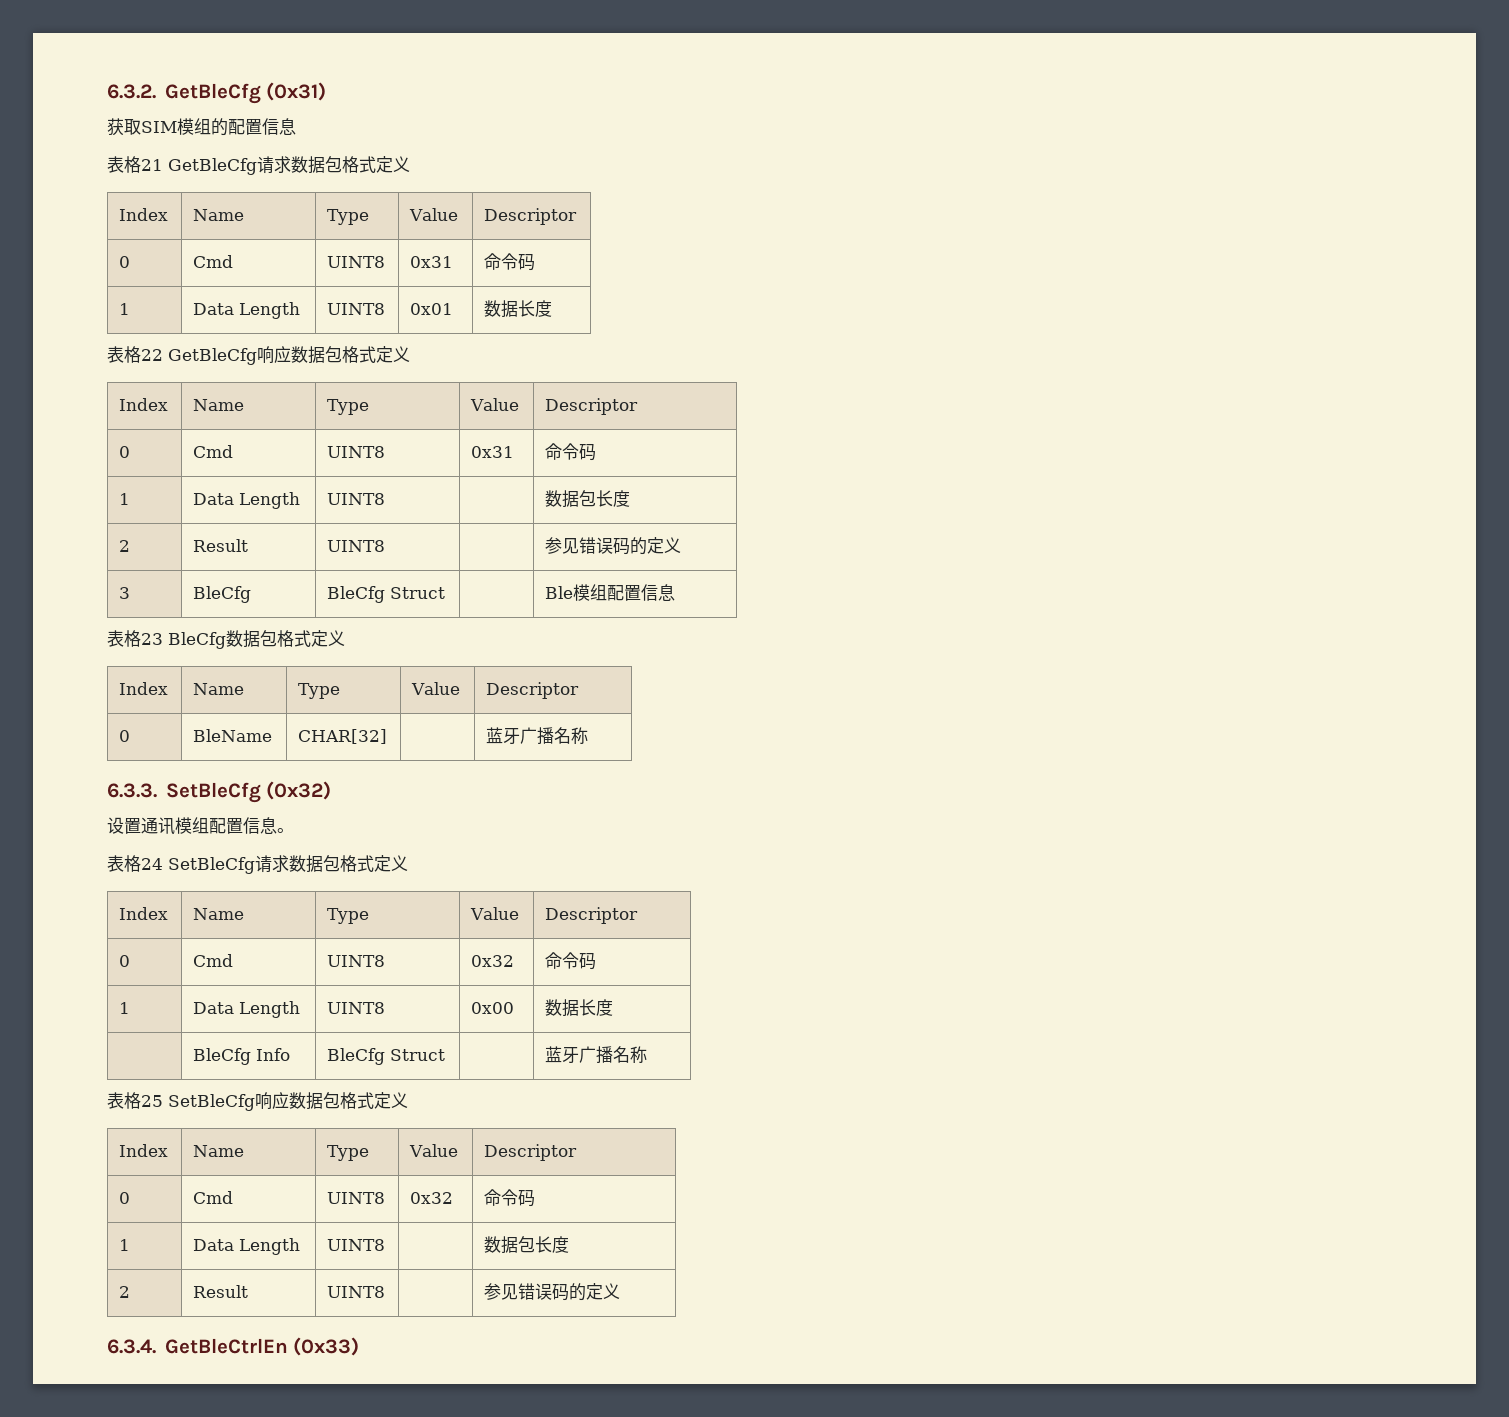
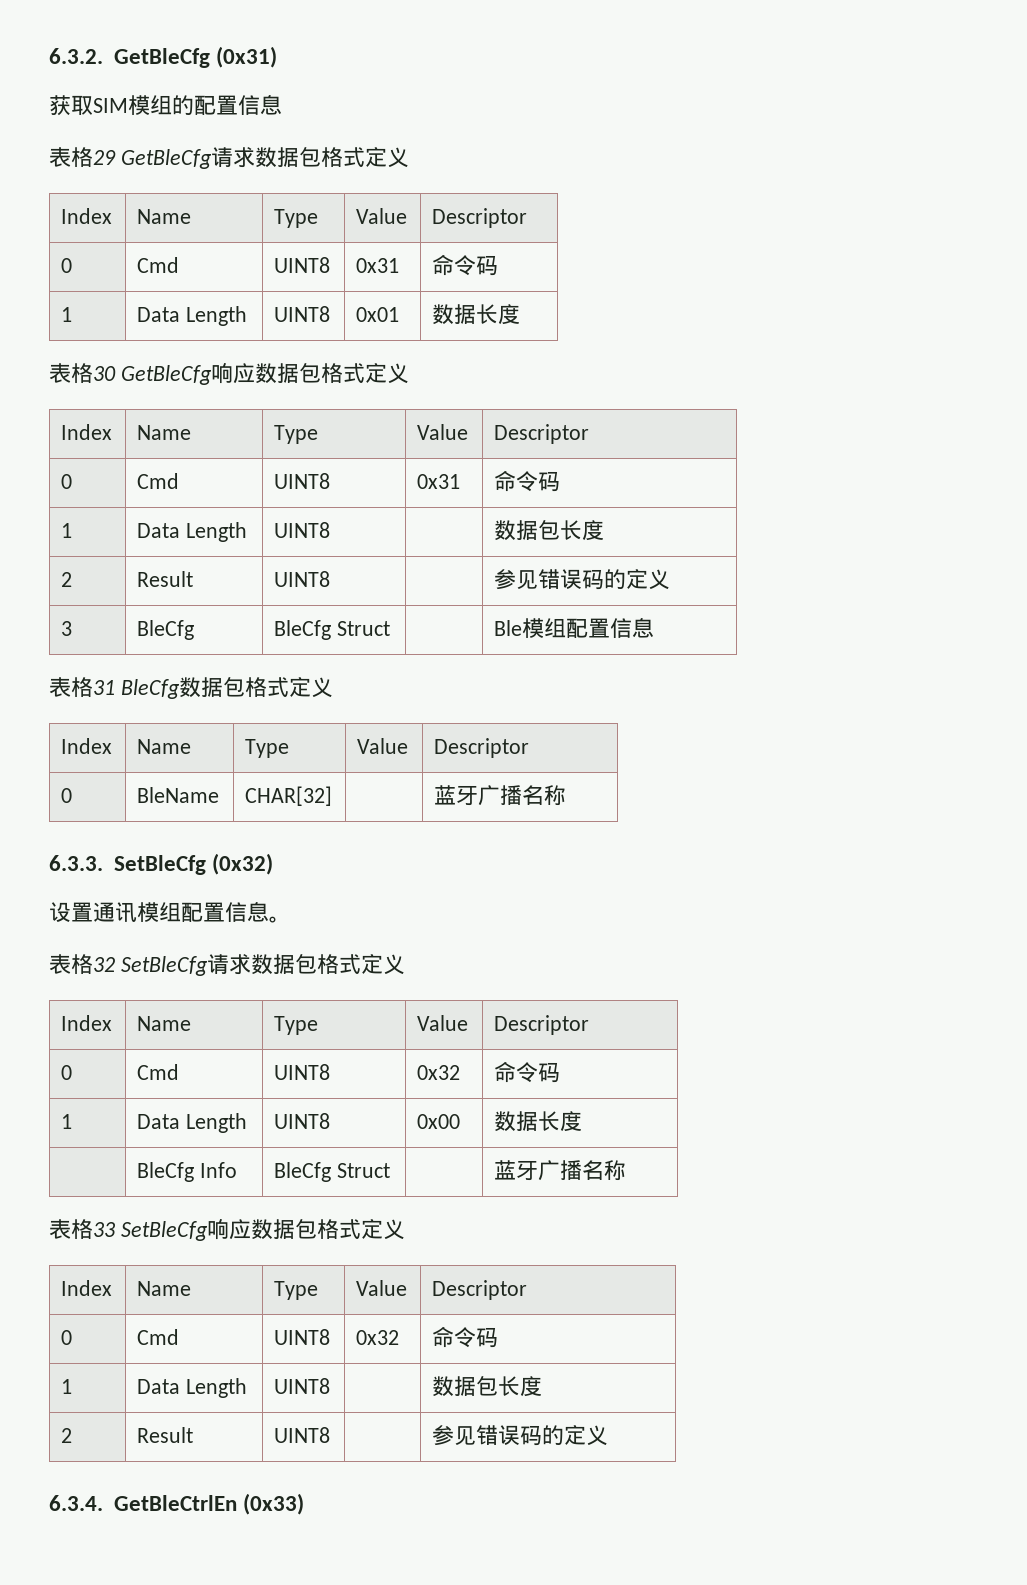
[141,159,163,171] 21 -> [93,150,116,165] 29
[141,349,163,361] 22 -> [93,366,116,381] 30
[141,633,163,645] 23 -> [93,680,115,695] 31
[141,858,163,870] 24 -> [93,957,115,972] 32
[141,1095,163,1107] 25 -> [93,1222,115,1237] 33

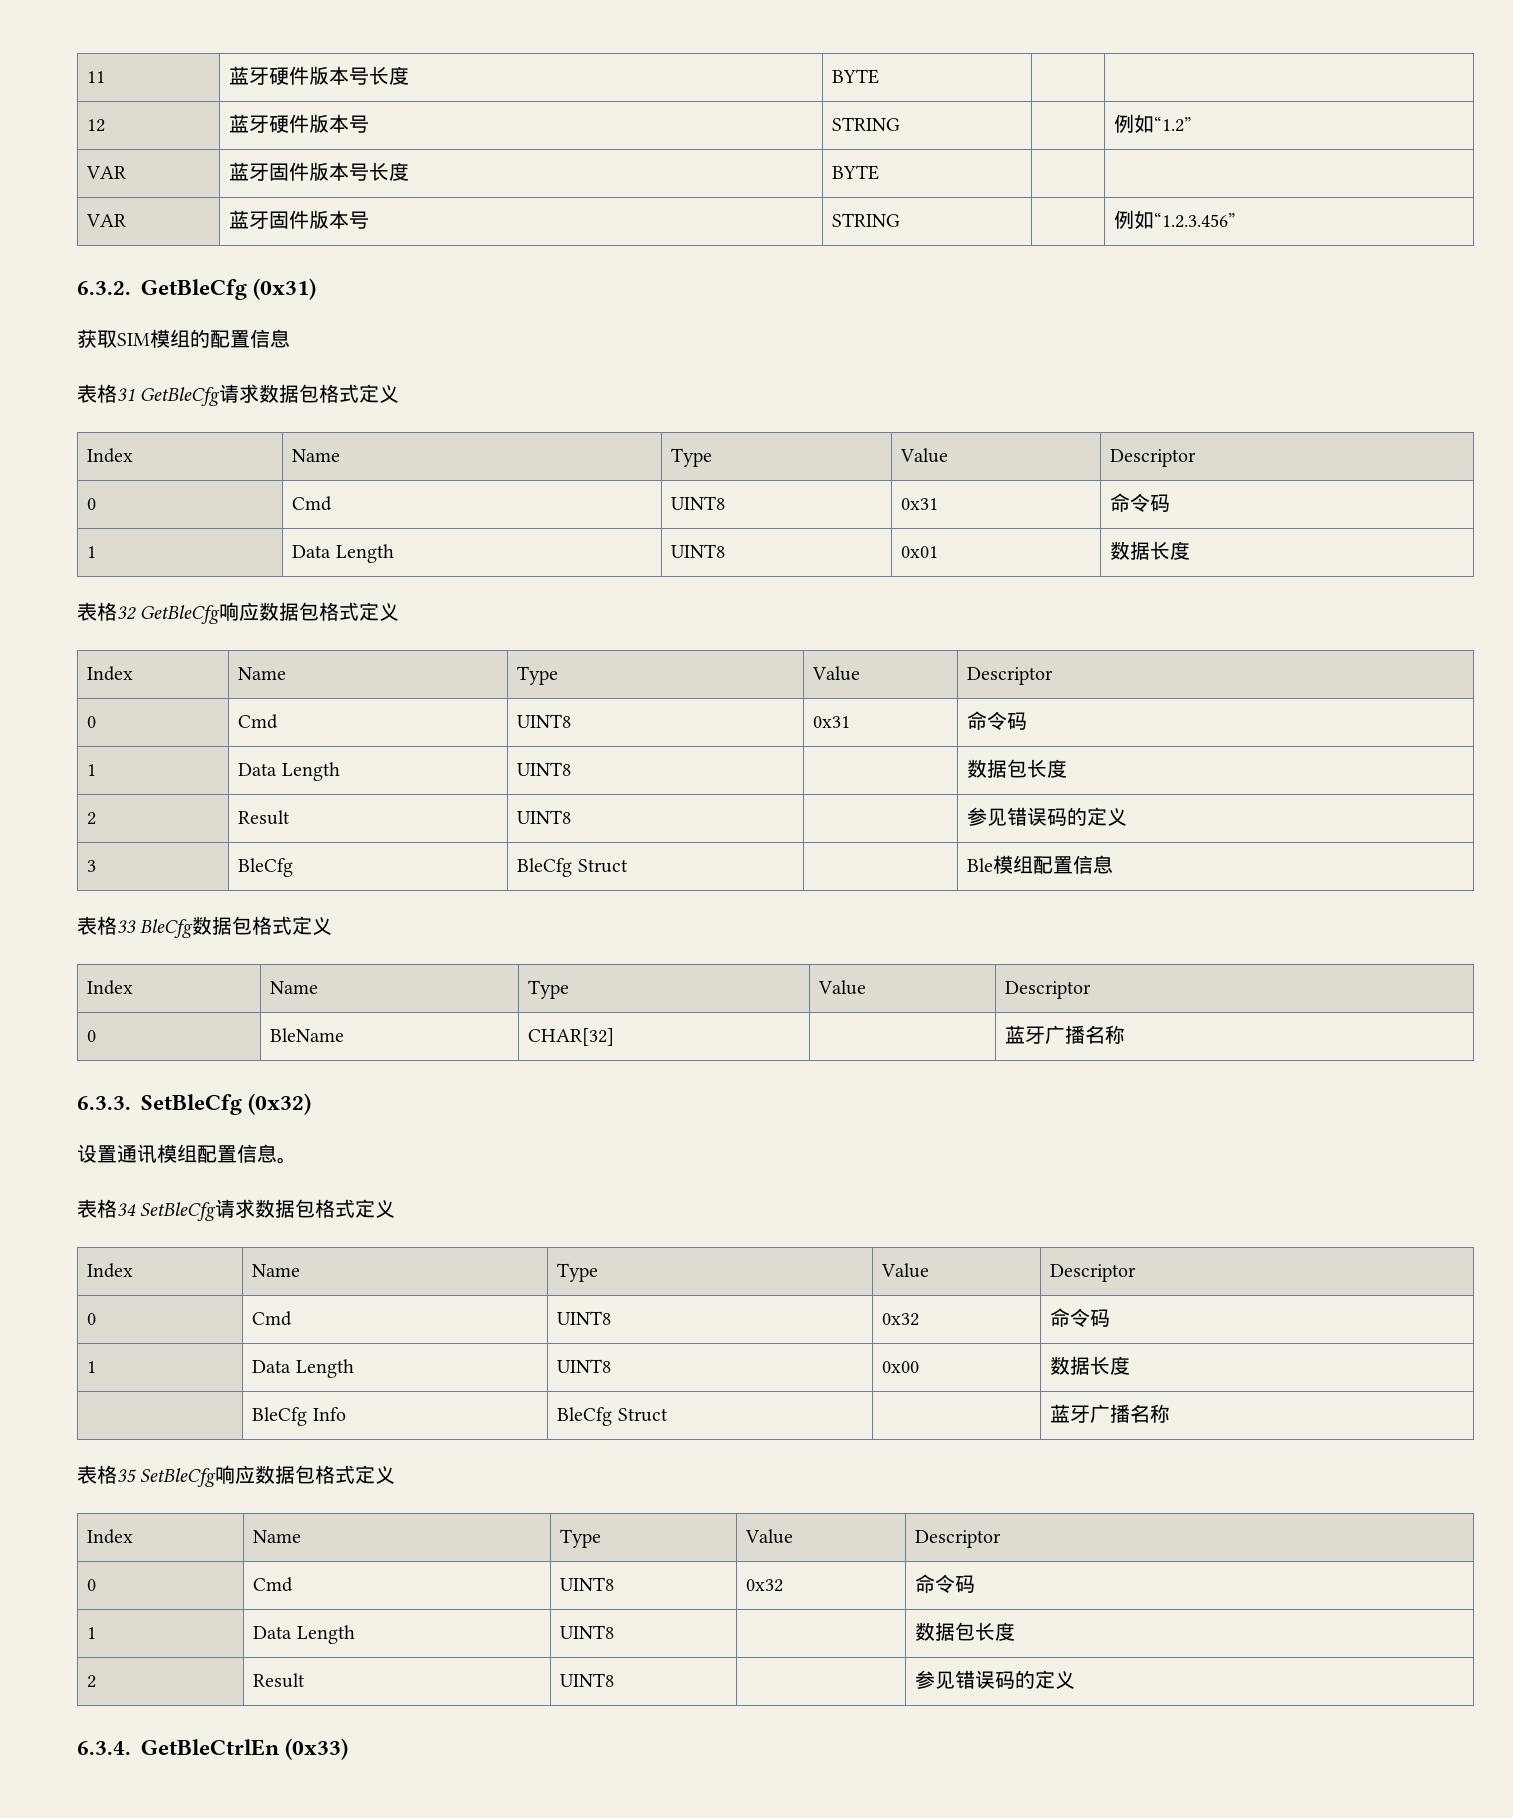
(49, 56) none -> [87,71,106,83] [229,66,410,86] [832,69,880,84] [87,119,106,132] [229,114,370,134] [832,117,901,131] [1114,114,1193,133] [86,166,127,179] [229,162,410,181] [832,165,880,180] [86,214,127,227] [229,210,370,229] [832,213,901,227] [1114,210,1237,229] 11 | 蓝牙硬件版本号长度 | BYTE | | // 12 | 蓝牙硬件版本号 | STRING | | 例如“1.2” // VAR | 蓝牙固件版本号长度 | BYTE | | // VAR | 蓝牙固件版本号 | STRING | | 例如“1.2.3.456” //
[93,150,116,165] 29 -> [117,388,135,401] 31
[93,366,116,381] 30 -> [117,606,137,620] 32
[93,680,115,695] 31 -> [117,920,136,933] 33
[93,957,115,972] 32 -> [117,1203,136,1216] 34
[93,1222,115,1237] 33 -> [117,1469,136,1483] 35

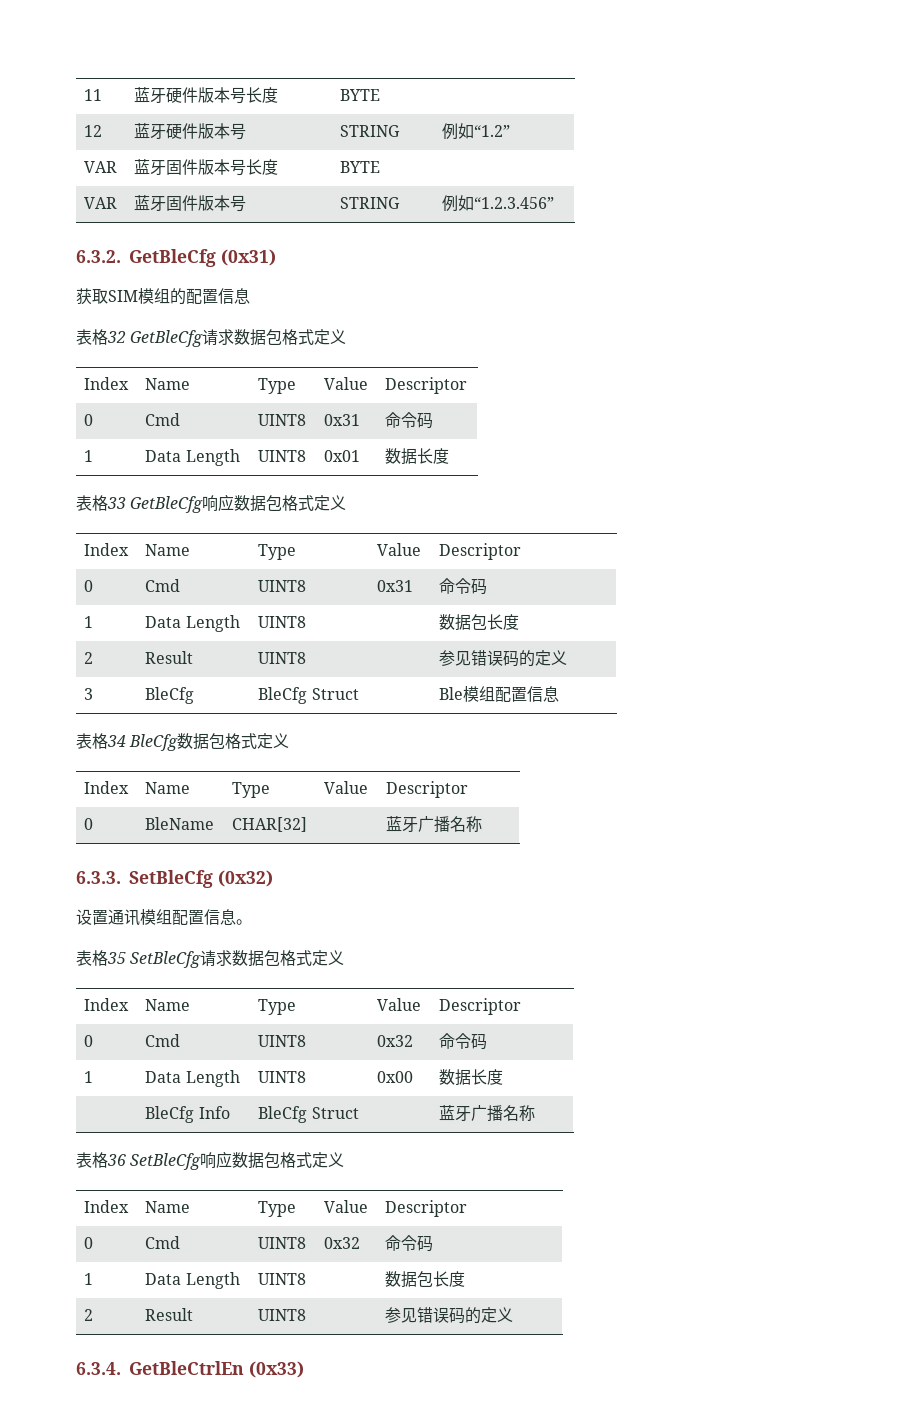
[117,388,135,401] 31 -> [107,331,126,343] 32
[117,606,137,620] 32 -> [107,497,126,509] 33
[117,920,136,933] 33 -> [107,735,126,747] 34
[117,1203,136,1216] 34 -> [107,952,126,964] 35
[117,1469,136,1483] 35 -> [107,1154,126,1166] 36

